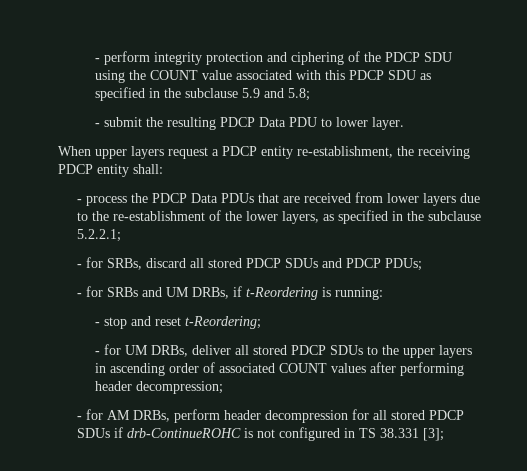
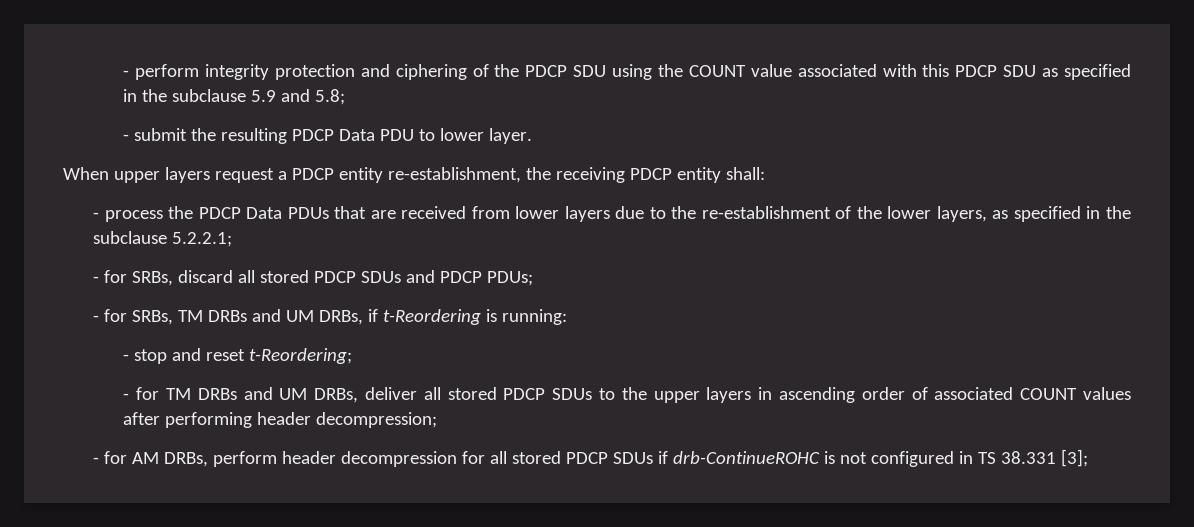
[106,287,138,297] SRBs -> [132,310,248,325] SRBs, TM DRBs
(122, 349) none -> [165,387,273,400] TM DRBs and

